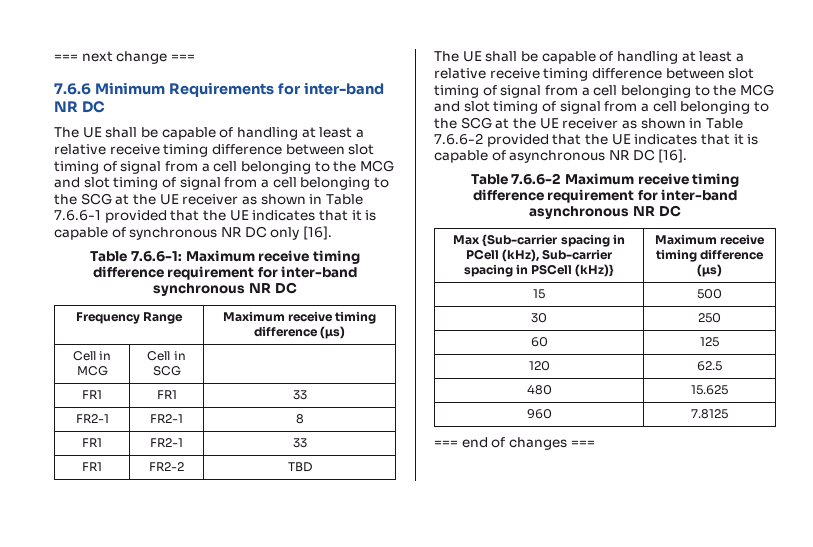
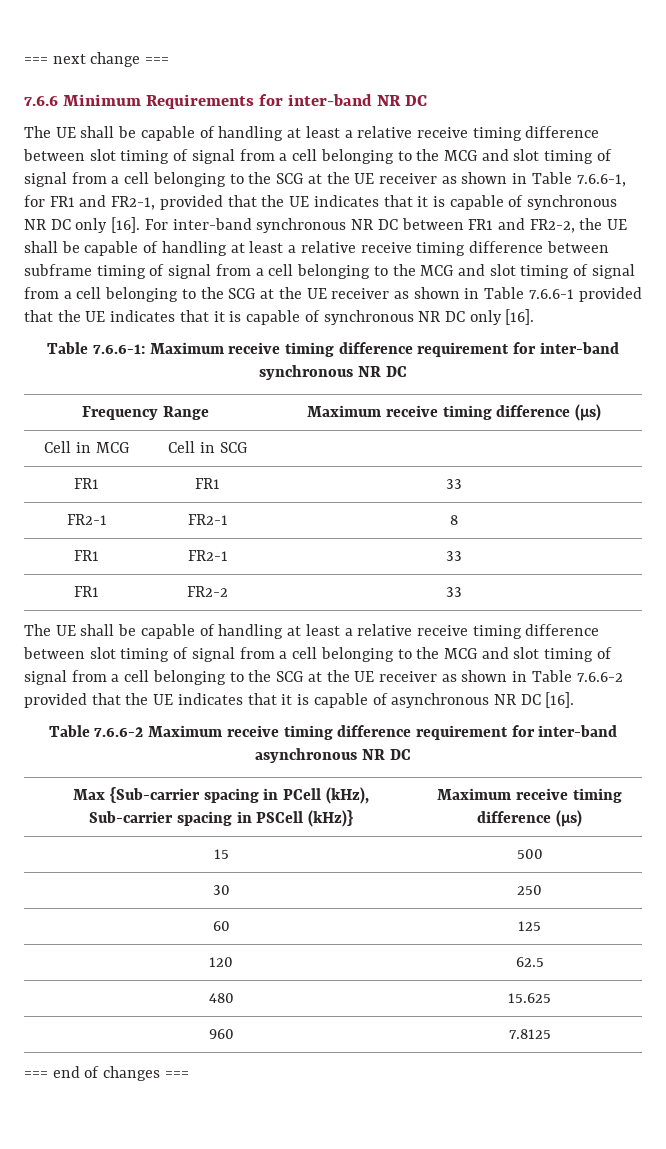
(363, 199) none -> [576,174,626,187] [24,195,618,210] [24,217,628,233] [24,241,609,256] [24,264,635,279] [24,287,525,302] 7.6.6-1, for FR1 and FR2-1, provided that the UE indicates that it is capable of synchronous NR DC only [16]. For inter-band synchronous NR DC between FR1 and FR2-2, the UE shall be capable of handling at least a relative receive timing difference between subframe timing of signal from a cell belonging to the MCG and slot timing of signal from a cell belonging to the SCG at the UE receiver as shown in Table
[287,462,312,472] TBD -> [446,587,462,597] 33

